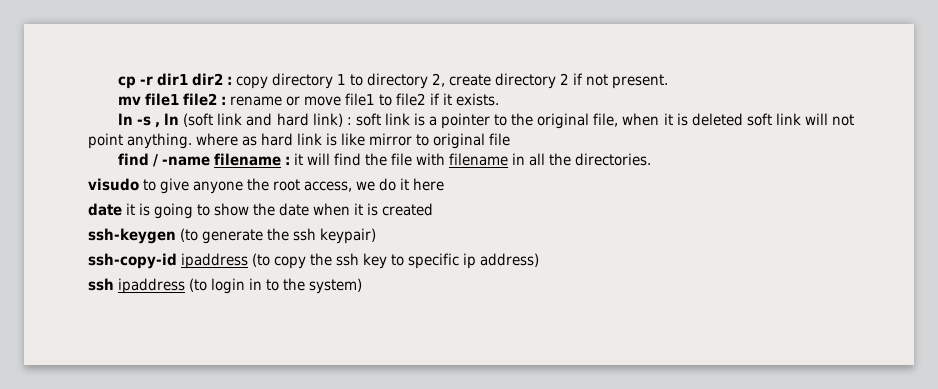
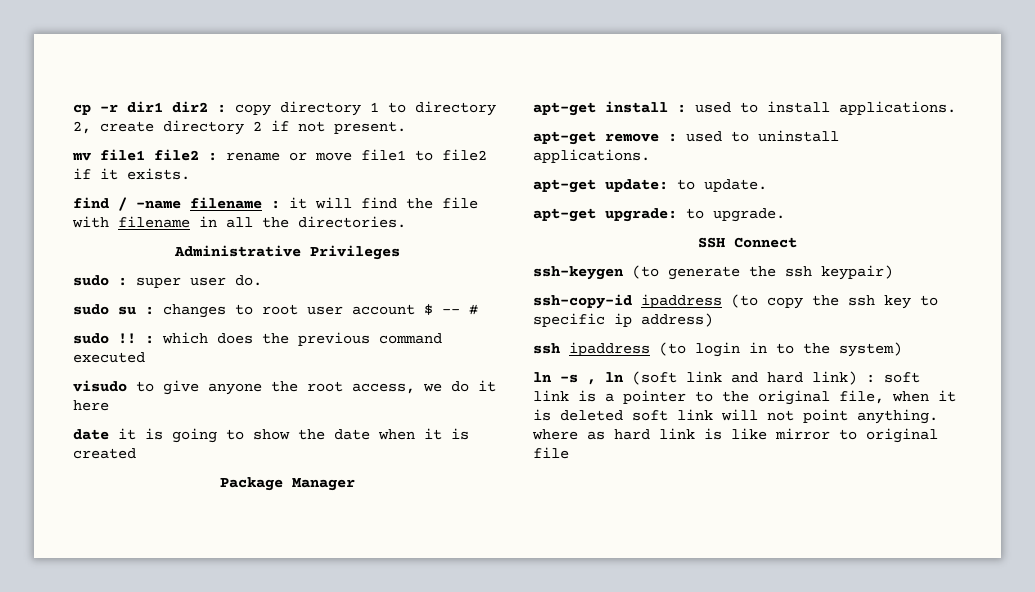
(500, 99) none -> [73,197,478,211] [72,216,406,228] [174,245,400,260] [73,275,262,288] [73,304,478,318] [73,332,442,346] [73,352,145,363] [73,380,496,395] [73,400,109,411] [73,428,469,443] [73,448,136,459] [220,477,355,491] [533,101,956,116] [533,130,839,145] [533,149,650,163] [533,179,767,193] [533,208,785,222] [698,237,797,248] [533,265,893,280] [533,294,938,309] [533,313,713,327] [533,342,902,357] // find / -name filename : it will find the file with filename in all the directories. // Administrative Privileges // sudo : super user do. // sudo su : changes to root user account $ -- # // sudo !! : which does the previous command executed // visudo to give anyone the root access, we do it here // date it is going to show the date when it is created // Package Manager // apt-get install : used to install applications. // apt-get remove : used to uninstall applications. // apt-get update: to update. // apt-get upgrade: to upgrade. // SSH Connect // ssh-keygen (to generate the ssh keypair) // ssh-copy-id ipaddress (to copy the ssh key to specific ip address) // ssh ipaddress (to login in to the system)
[118,153,652,167] [88,178,444,194] [88,203,433,219] [88,228,376,244] [88,253,539,269] [88,278,362,294] // find / -name filename : it will find the file with filename in all the directories. // visudo to give anyone the root access, we do it here // date it is going to show the date when it is created // ssh-keygen (to generate the ssh keypair) // ssh-copy-id ipaddress (to copy the ssh key to specific ip address) // ssh ipaddress (to login in to the system) -> (569, 453) none

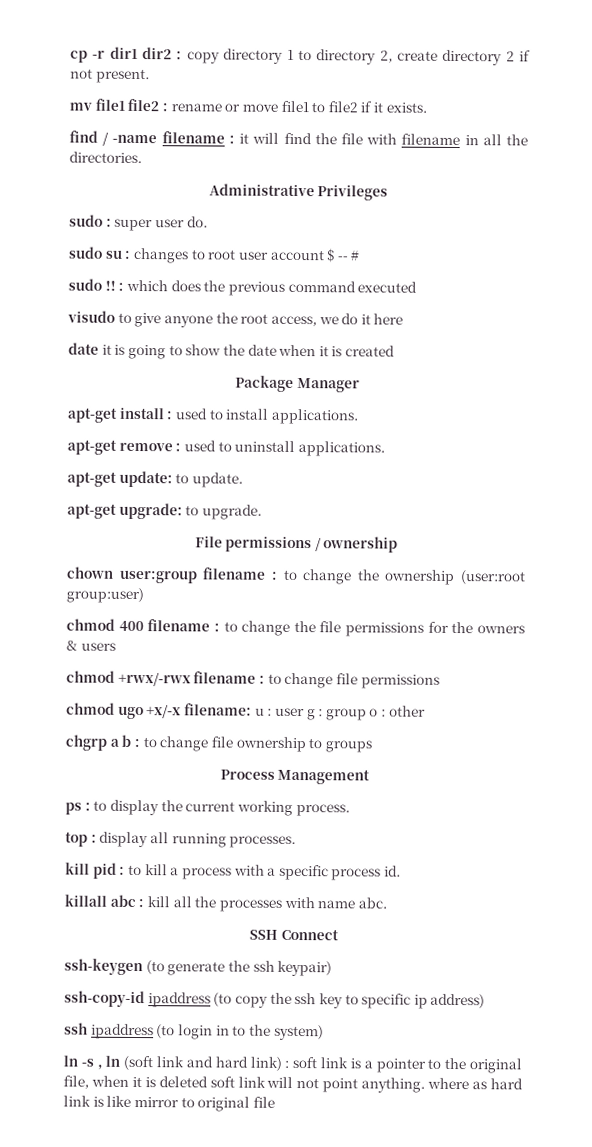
(785, 215) none -> [194,536,399,553] [66,566,526,585] [66,587,144,604] [66,618,525,637] [66,640,116,651] [66,670,440,689] [66,702,426,721] [65,734,372,753] [219,768,371,785] [65,799,350,817] [65,831,297,849] [65,862,402,881] [64,894,387,912] // File permissions / ownership // chown user:group filename : to change the ownership (user:root group:user) // chmod 400 filename : to change the file permissions for the owners & users // chmod +rwx/-rwx filename : to change file permissions // chmod ugo +x/-x filename: u : user g : group o : other // chgrp a b : to change file ownership to groups // Process Management // ps : to display the current working process. // top : display all running processes. // kill pid : to kill a process with a specific process id. // killall abc : kill all the processes with name abc.

